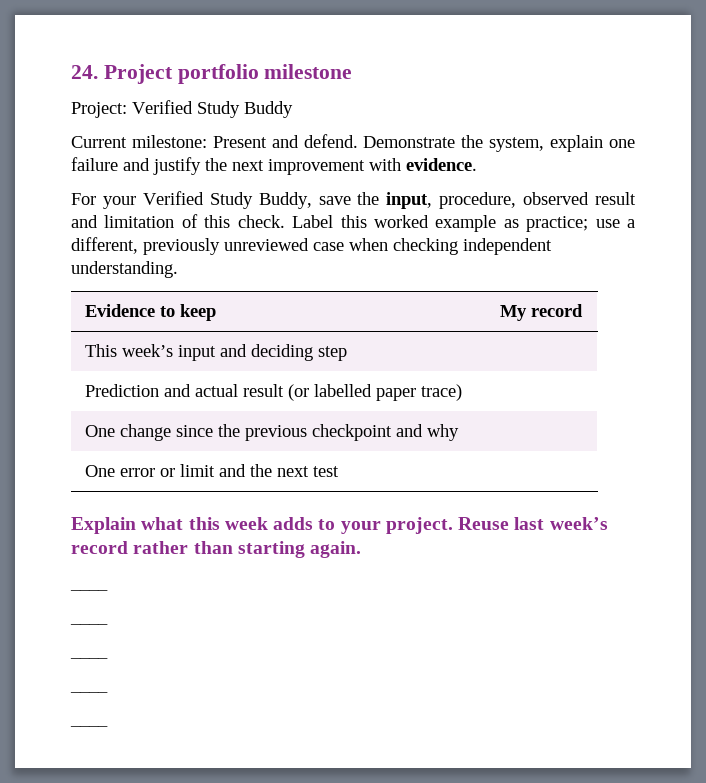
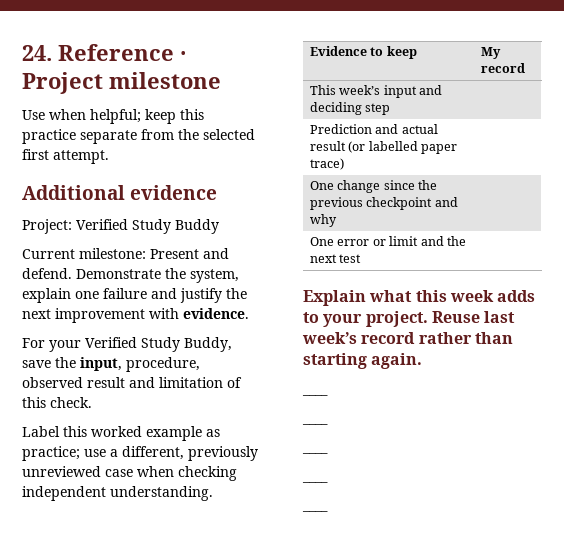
[103,64,353,84] Project portfolio milestone -> [58,44,186,61] [22,72,221,94] [22,109,204,124] [22,129,255,144] [22,149,109,164] [22,185,218,200] Reference · Project milestone // Use when helpful; keep this practice separate from the selected first attempt. // Additional evidence
(285, 221) none -> (92, 402) //

